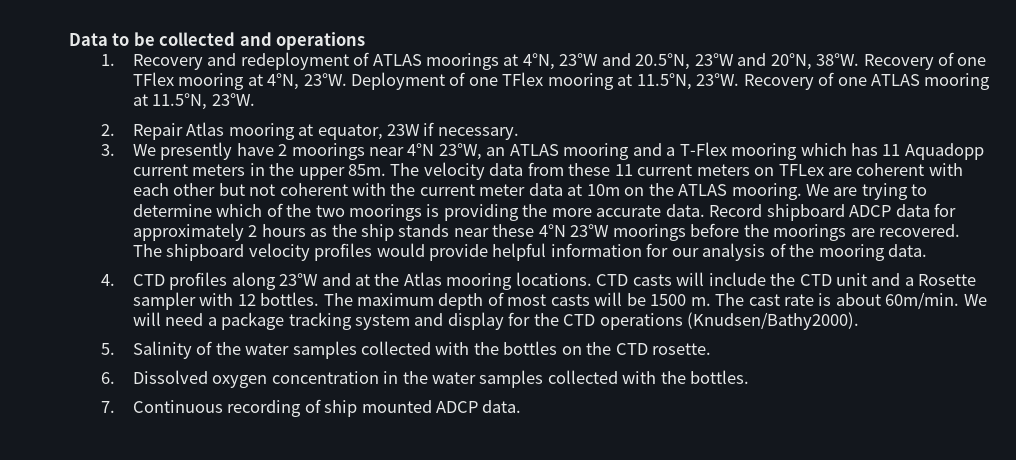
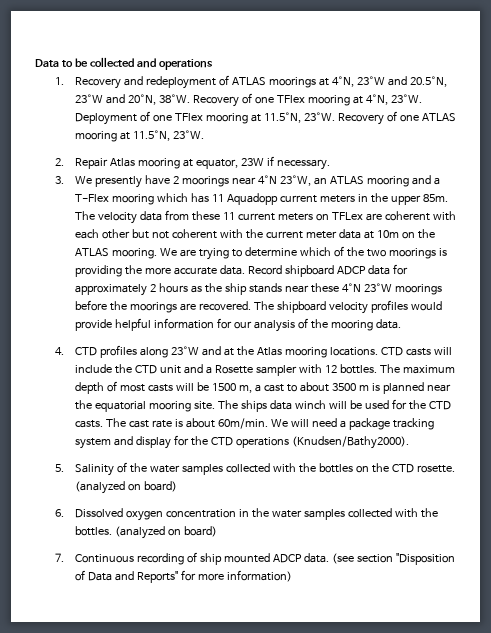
[690,297,711,306] m. -> [239,382,451,394] [75,399,451,412] [75,420,104,428] m, a cast to about 3500 m is planned near the equatorial mooring site. The ships data winch will be used for the CTD casts.
(712, 349) none -> [75,481,178,494] (analyzed on board)
(750, 377) none -> [115,526,218,539] (analyzed on board)
(522, 406) none -> [332,553,456,565] [75,570,293,583] (see section "Disposition of Data and Reports" for more information)

